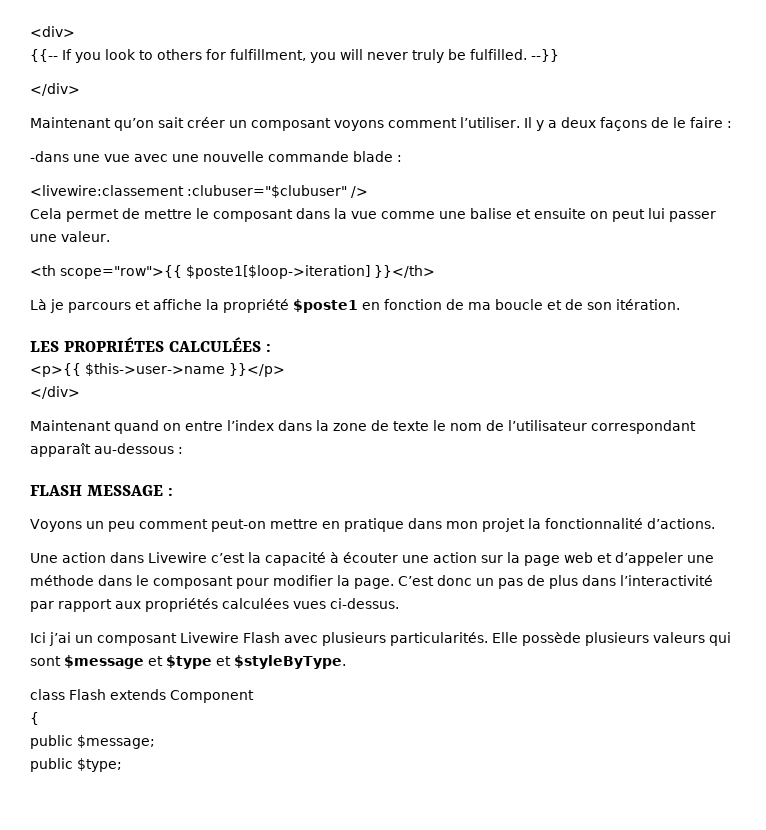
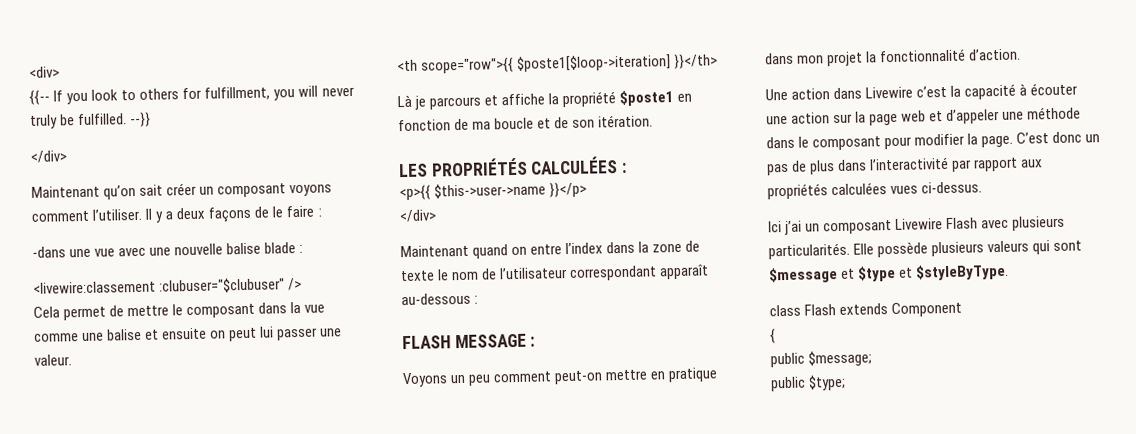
[268,151,349,162] commande -> [226,242,262,255] balise
[63,337,164,352] PROPRIÉTES -> [430,157,528,177] PROPRIÉTÉS
[646,518,715,529] d’actions. -> [968,48,1022,61] d’action.

